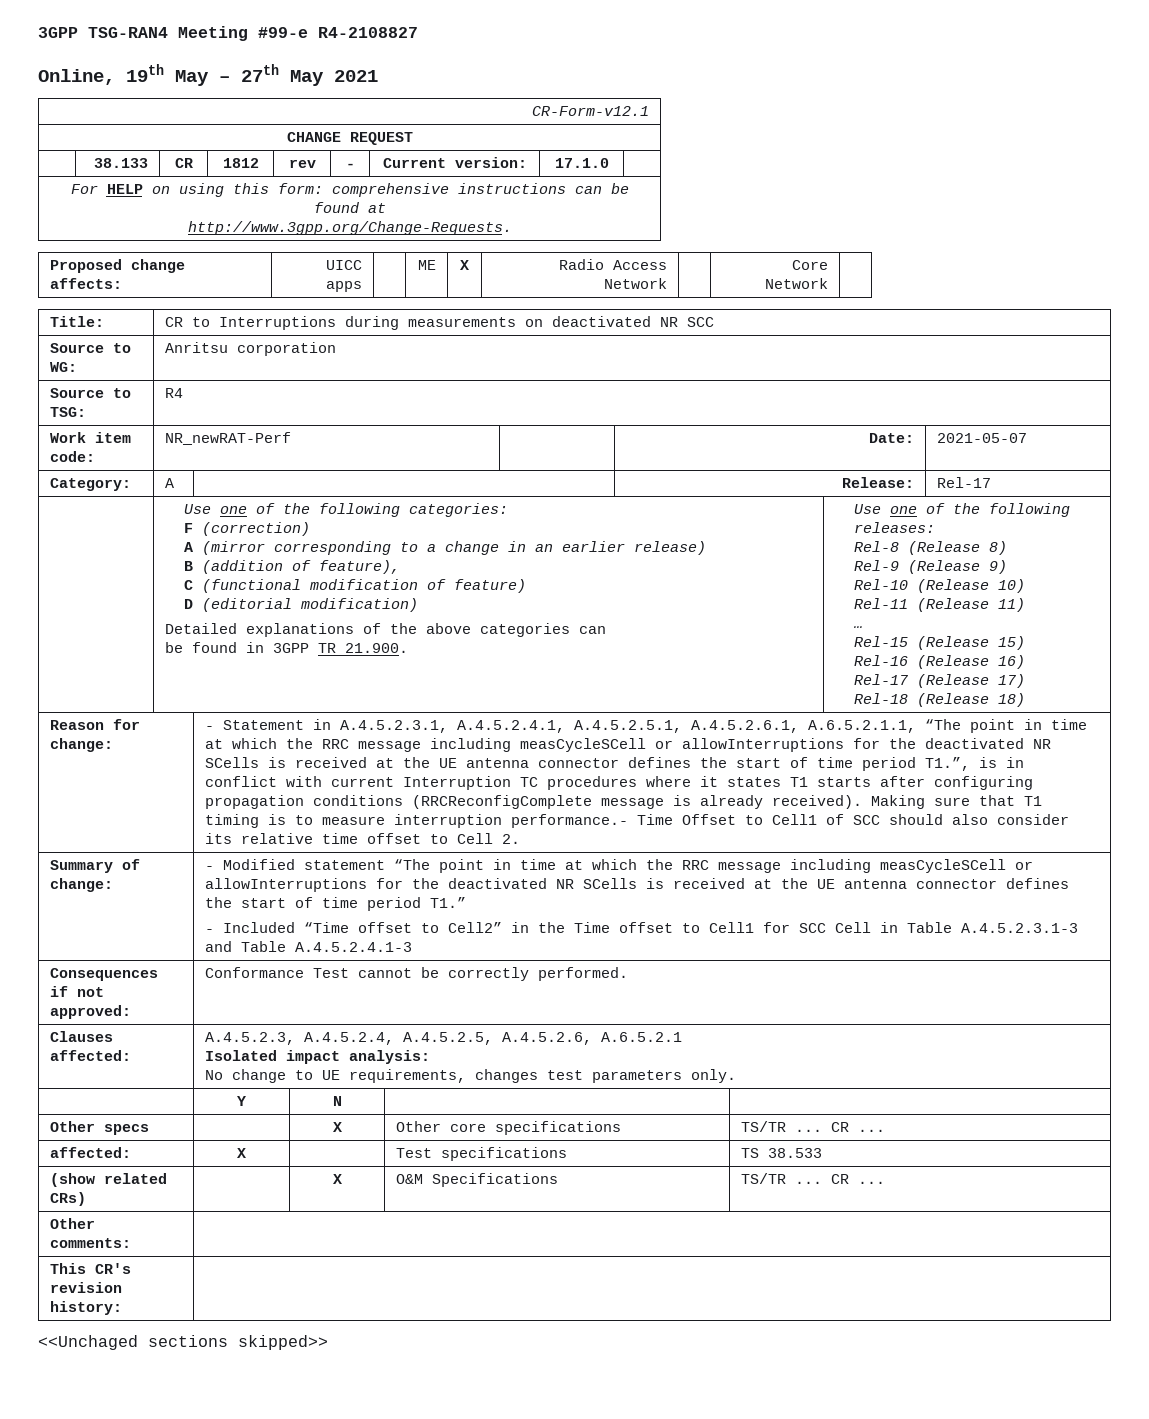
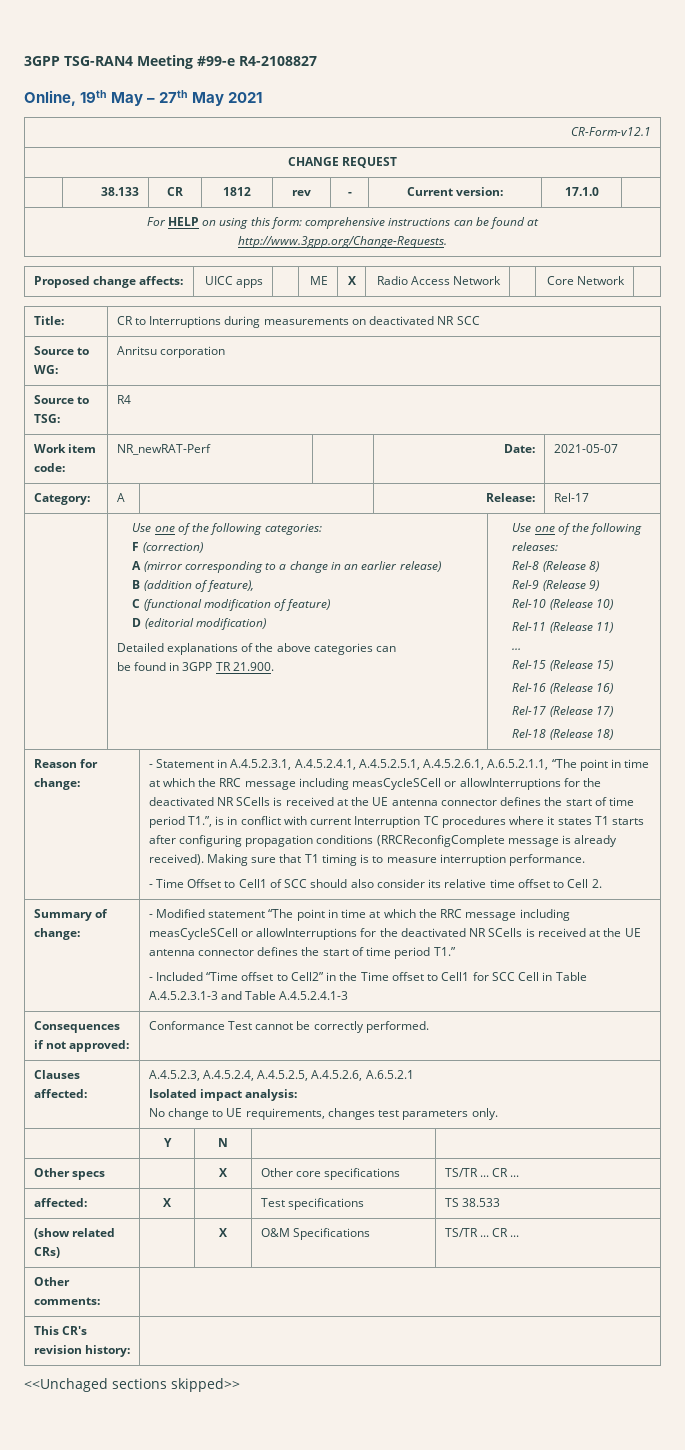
[510,814,628,828] performance.- -> [509,854,586,866] [148,884,153,888] performance. // -

